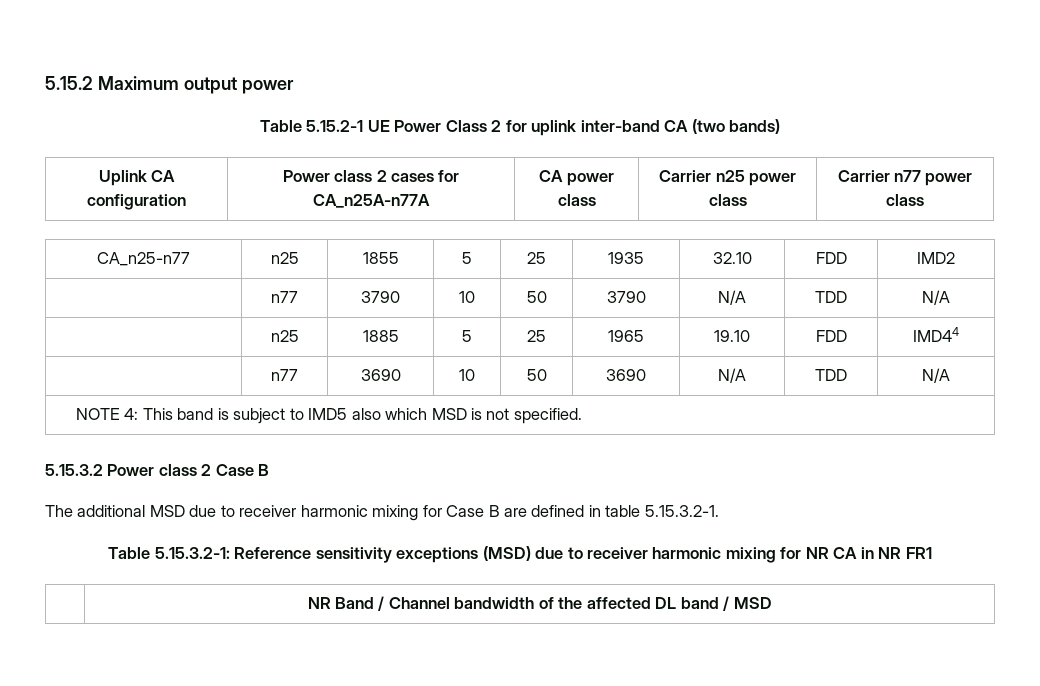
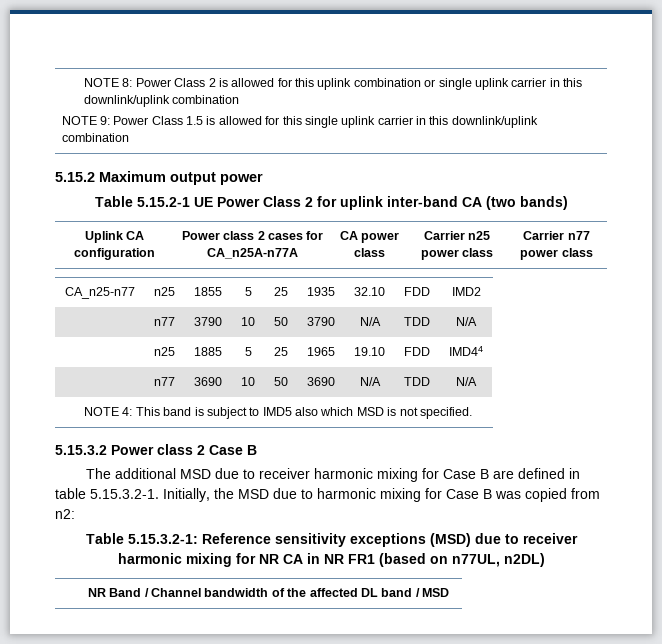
(45, 83) none -> [84,78,583,90] [84,95,240,107] [61,116,538,128] [61,133,129,142] NOTE 8: Power Class 2 is allowed for this uplink combination or single uplink carrier in this downlink/uplink combination // NOTE 9: Power Class 1.5 is allowed for this single uplink carrier in this downlink/uplink combination //
(719, 511) none -> [163,488,600,502] [55,509,75,519] Initially, the MSD due to harmonic mixing for Case B was copied from n2:
(932, 553) none -> [378,553,545,567] (based on n77UL, n2DL)

